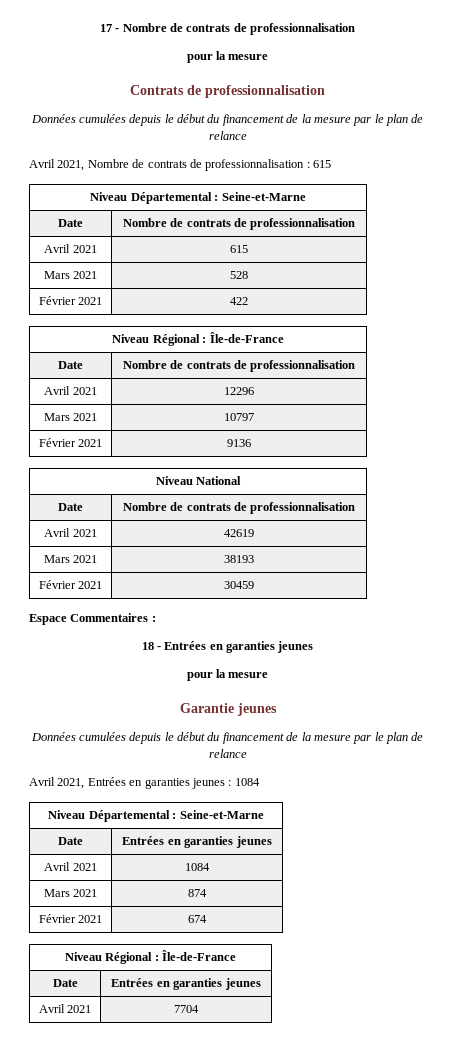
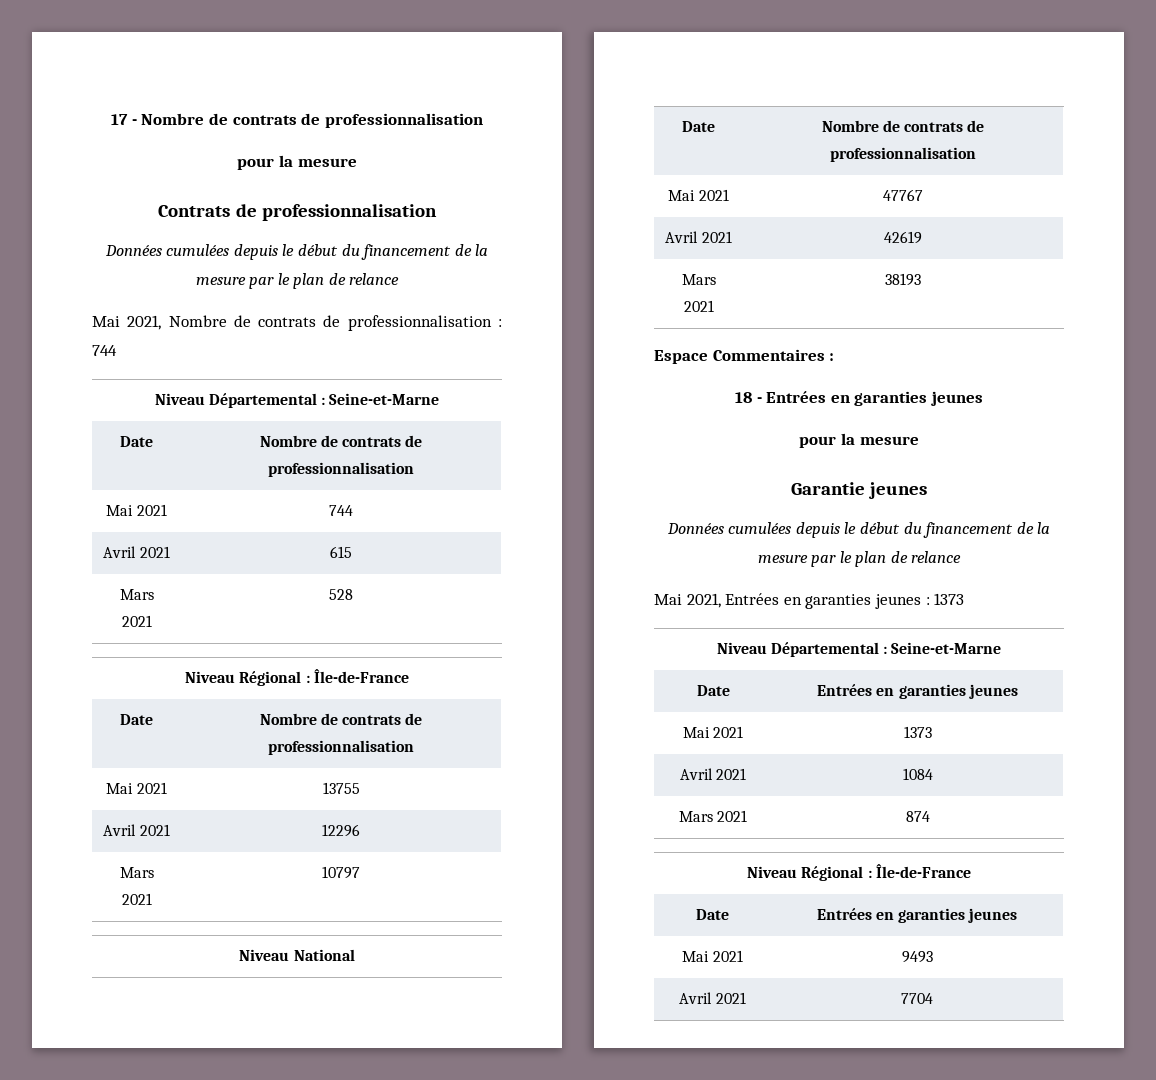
[29,159,55,168] Avril -> [92,316,120,327] Mai
[313,160,331,168] 615 -> [92,345,117,356] 744
(356, 224) none -> [106,504,167,516] [329,505,353,516] // Mai 2021 | 744
[38,296,103,305] [230,297,248,305] // Février 2021 | 422 -> (353, 594) none
(356, 366) none -> [106,782,167,794] [322,782,360,794] // Mai 2021 | 13755
[38,438,103,447] [227,439,251,447] // Février 2021 | 9136 -> (360, 872) none
(356, 508) none -> [668,189,729,201] [883,189,923,201] // Mai 2021 | 47767
[38,580,103,589] [224,581,254,589] // Février 2021 | 30459 -> (921, 279) none
[29,777,55,786] Avril -> [654,594,682,605] Mai
[234,778,260,786] 1084 -> [934,593,965,605] 1373
(272, 842) none -> [682,726,744,738] [903,726,932,738] // Mai 2021 | 1373
[38,914,103,923] [188,915,207,923] // Février 2021 | 674 -> (930, 816) none
(261, 984) none -> [682,950,743,962] [901,951,933,963] // Mai 2021 | 9493

